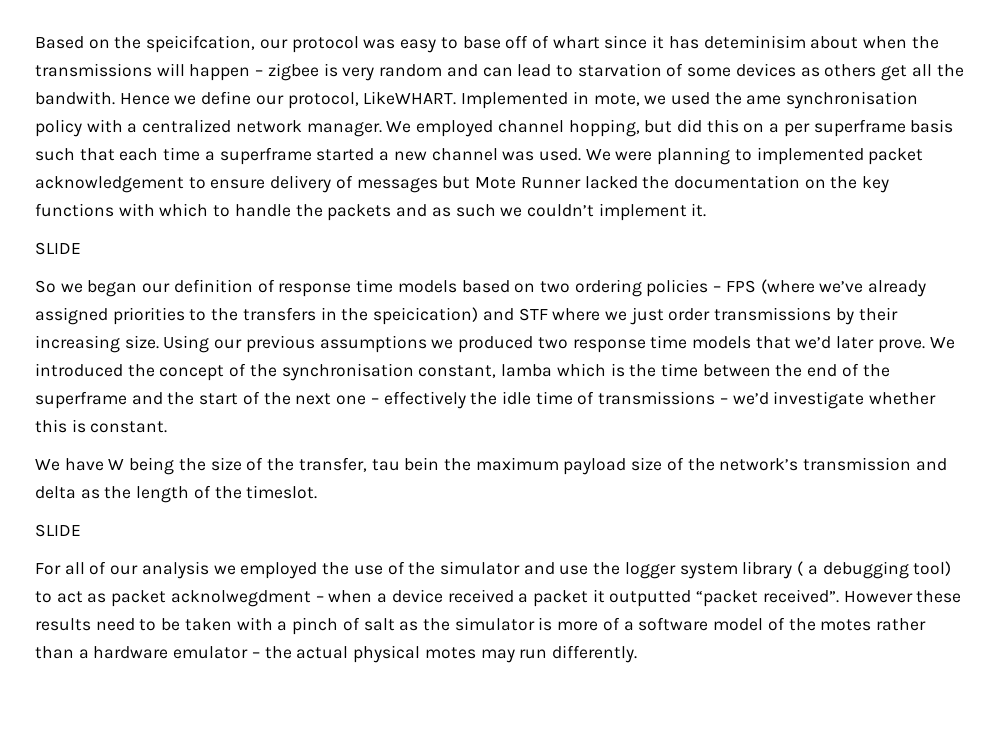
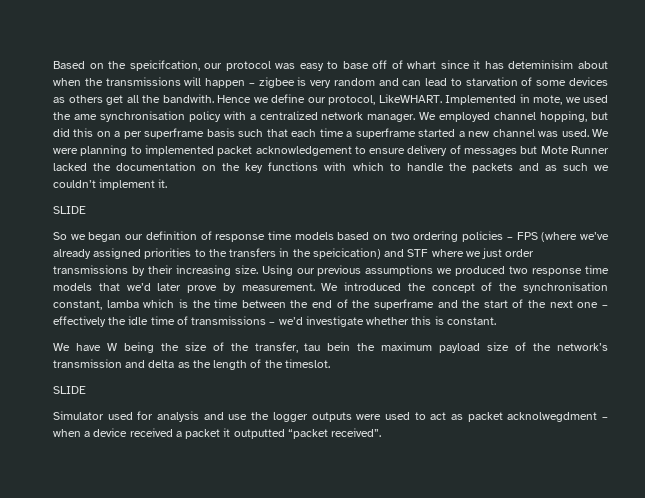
[877,339,925,353] prove. -> [187,283,315,293] prove by measurement.
[35,561,952,579] For all of our analysis we employed the use of the simulator and use the logger system library ( a debugging tool) -> [53,411,410,422] Simulator used for analysis and use the logger outputs were used
[843,590,962,603] [35,617,926,635] [35,645,637,663] However these results need to be taken with a pinch of salt as the simulator is more of a software model of the motes rather than a hardware emulator – the actual physical motes may run differently. -> (382, 432) none

